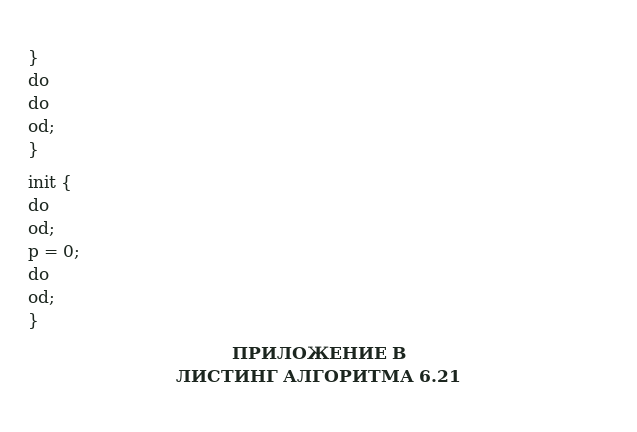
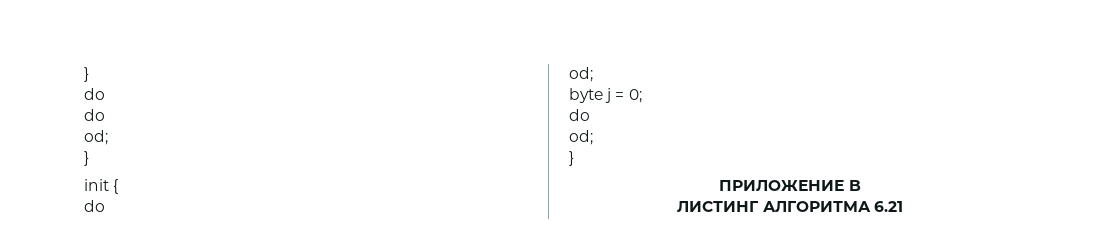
[28,248,39,261] p -> [569,88,612,103] byte j

